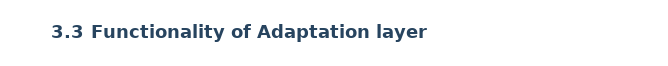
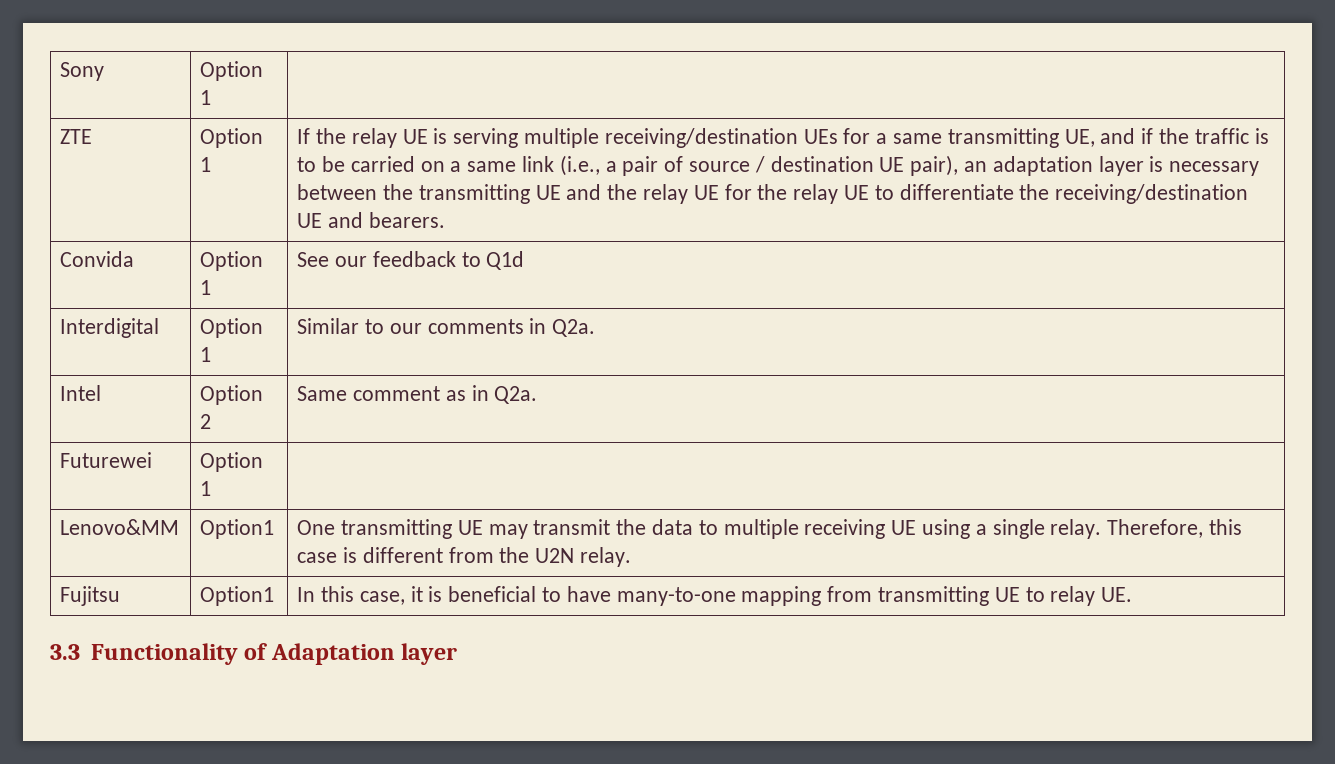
(51, 31) none -> [60,62,105,81] [200,61,264,81] [200,90,212,105] [60,129,93,144] [200,128,264,148] [200,157,212,172] [297,128,1269,148] [297,155,1260,176] [297,184,1249,204] [297,212,445,228] [60,251,135,267] [200,251,264,271] [200,280,212,295] [297,251,525,270] [60,318,160,338] [200,318,264,338] [200,347,212,362] [297,318,596,337] [60,385,102,401] [200,385,264,405] [200,414,212,429] [297,385,538,404] [60,452,153,468] [200,452,264,472] [200,481,212,496] [60,519,180,535] [200,519,275,539] [297,519,1243,539] [297,547,631,567] [60,586,121,606] [200,586,275,606] [297,586,1133,606] Sony | Option 1 | // ZTE | Option 1 | If the relay UE is serving multiple receiving/destination UEs for a same transmitting UE, and if the traffic is to be carried on a same link (i.e., a pair of source / destination UE pair), an adaptation layer is necessary between the transmitting UE and the relay UE for the relay UE to differentiate the receiving/destination UE and bearers. // Convida | Option 1 | See our feedback to Q1d // Interdigital | Option 1 | Similar to our comments in Q2a. // Intel | Option 2 | Same comment as in Q2a. // Futurewei | Option 1 | // Lenovo&MM | Option1 | One transmitting UE may transmit the data to multiple receiving UE using a single relay. Therefore, this case is different from the U2N relay. // Fujitsu | Option1 | In this case, it is beneficial to have many-to-one mapping from transmitting UE to relay UE. //

